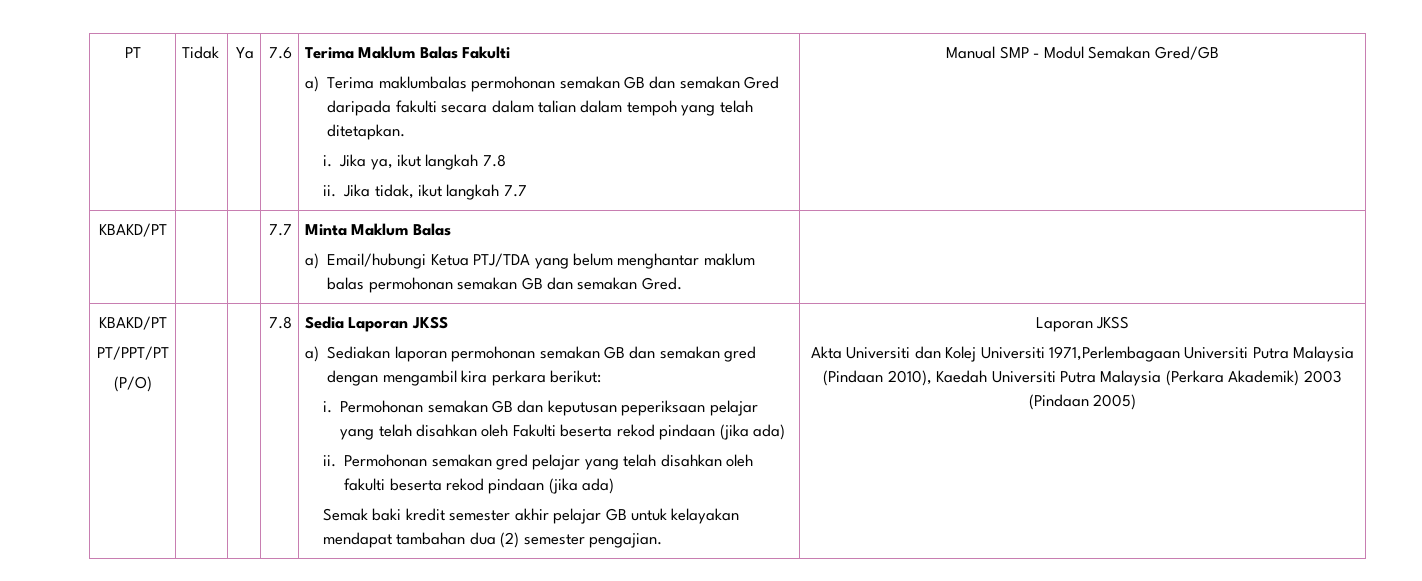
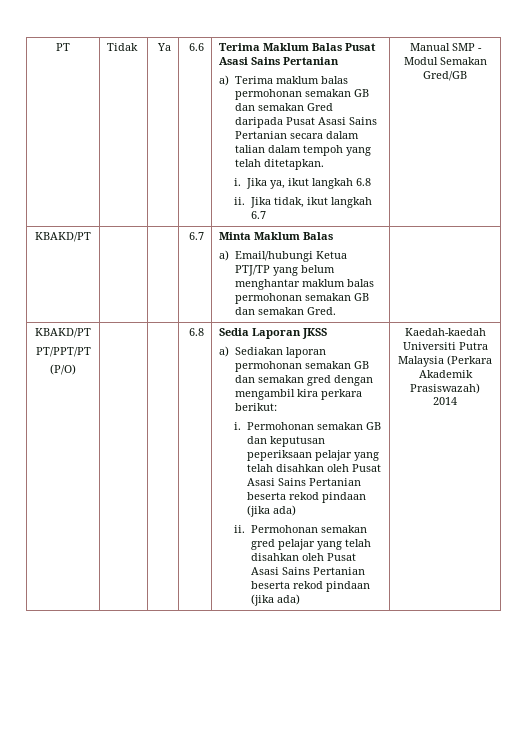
[269,47,293,59] 7.6 -> [188,43,204,51] 6.6
[462,46,511,59] Fakulti -> [345,43,377,51] [219,57,340,65] Pusat Asasi Sains Pertanian
[378,76,467,89] maklumbalas -> [275,76,348,84] maklum balas
[395,100,437,113] fakulti -> [285,117,377,125] [234,131,287,139] Pusat Asasi Sains Pertanian
[482,154,506,167] 7.8 -> [355,178,371,186] 6.8
[503,185,527,197] 7.7 -> [250,211,266,219] 6.7
[269,224,293,236] 7.7 -> [188,232,204,240] 6.7
[473,253,531,267] PTJ/TDA -> [234,265,270,276] PTJ/TP
[269,316,293,329] 7.8 -> [188,328,204,336] 6.8
[512,424,556,437] Fakulti -> [351,464,381,472] [246,478,361,486] Pusat Asasi Sains Pertanian
[344,478,615,494] [322,508,740,524] [322,532,663,548] [1035,316,1130,332] [810,346,1355,362] [823,370,1342,386] [1028,394,1137,410] fakulti beserta rekod pindaan (jika ada) // Semak baki kredit semester akhir pelajar GB untuk kelayakan mendapat tambahan dua (2) semester pengajian. | Laporan JKSS // Akta Universiti dan Kolej Universiti 1971,Perlembagaan Universiti Putra Malaysia (Pindaan 2010), Kaedah Universiti Putra Malaysia (Perkara Akademik) 2003 (Pindaan 2005) -> [326,553,356,561] [250,567,365,575] [250,581,370,592] [250,594,300,606] [404,328,486,336] [402,342,488,350] [398,355,492,367] [418,370,473,378] [410,383,480,394] [433,397,457,405] Pusat Asasi Sains Pertanian beserta rekod pindaan (jika ada) | Kaedah-kaedah Universiti Putra Malaysia (Perkara Akademik Prasiswazah) 2014

